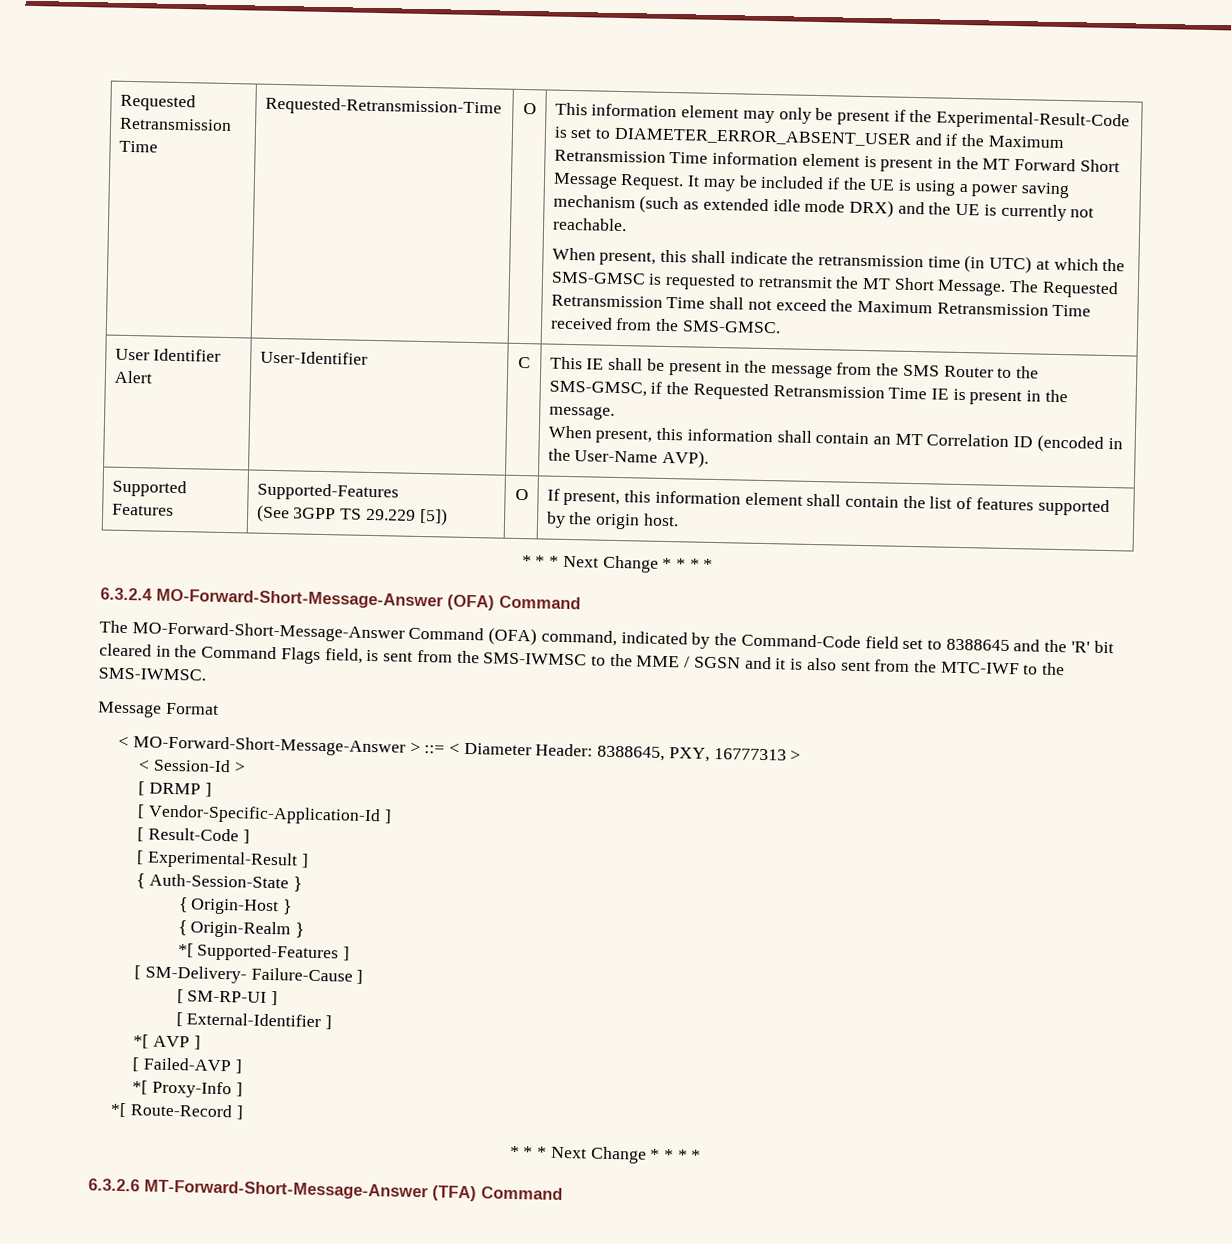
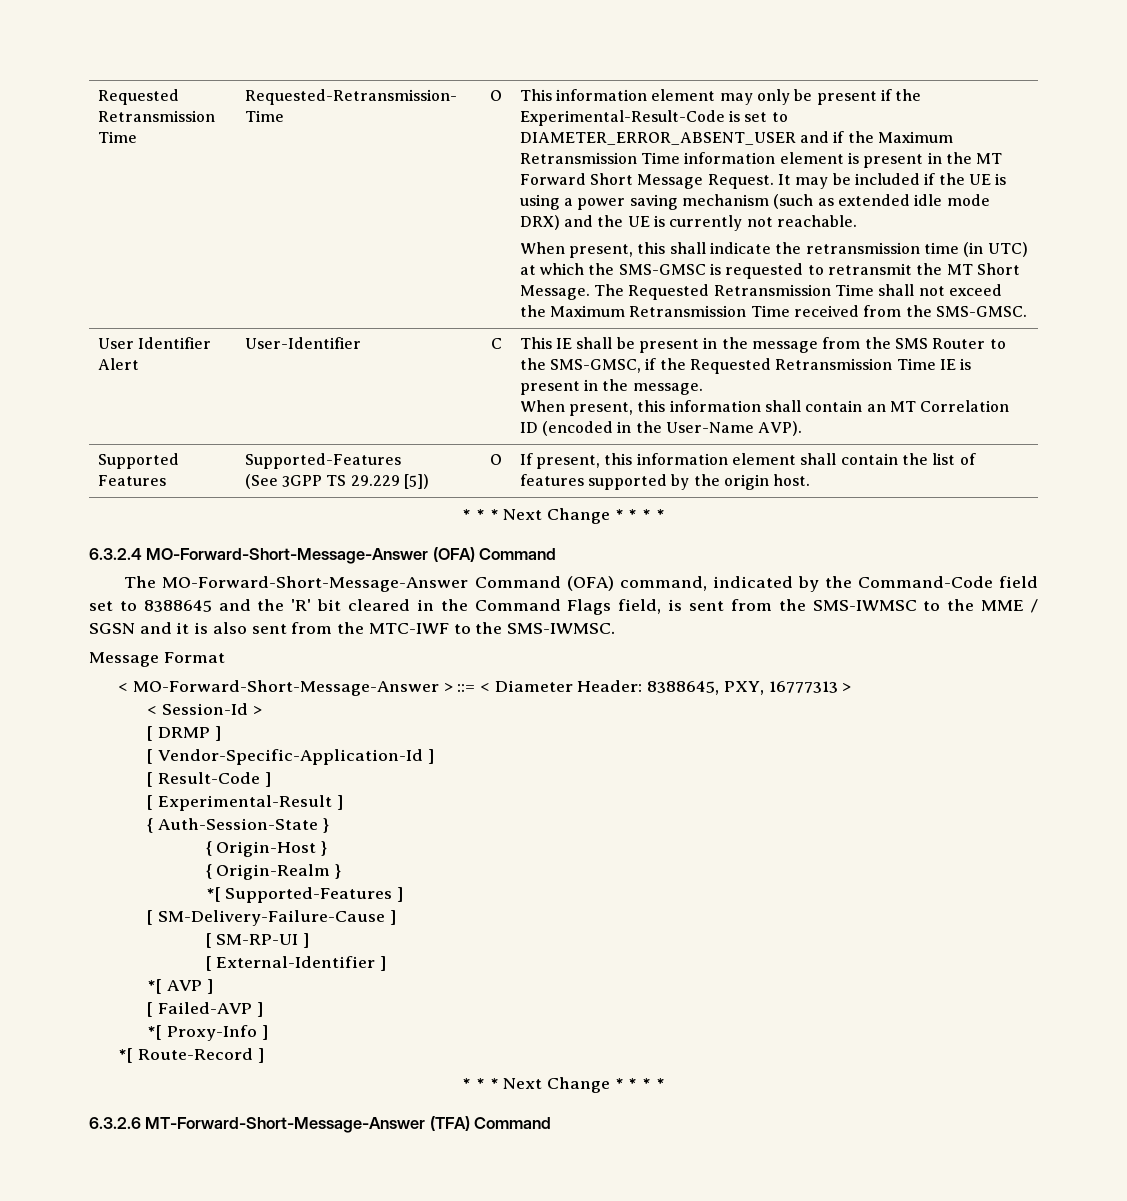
[144,965,353,984] SM-Delivery- Failure-Cause -> [157,910,385,926] SM-Delivery-Failure-Cause

